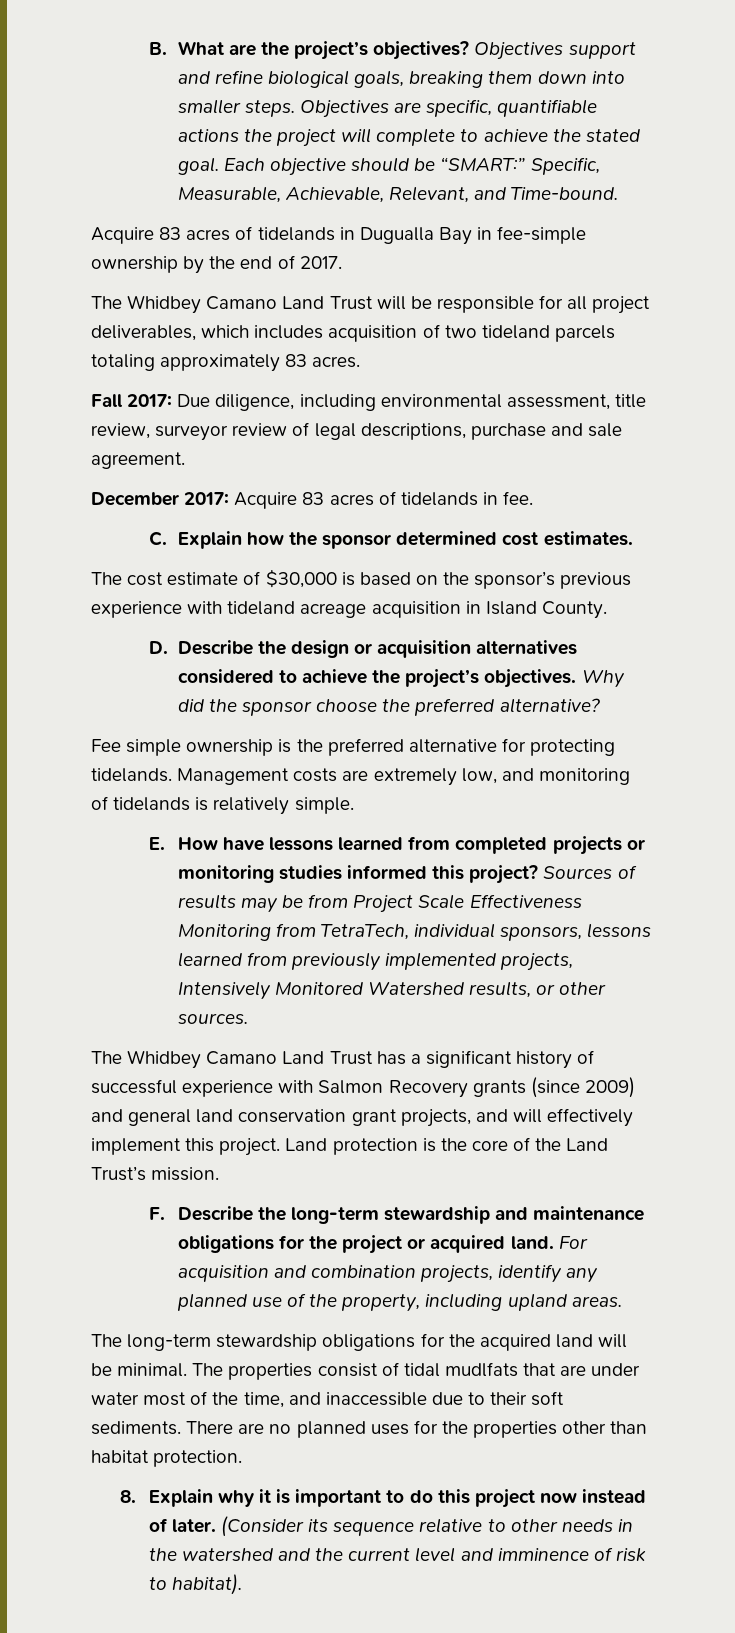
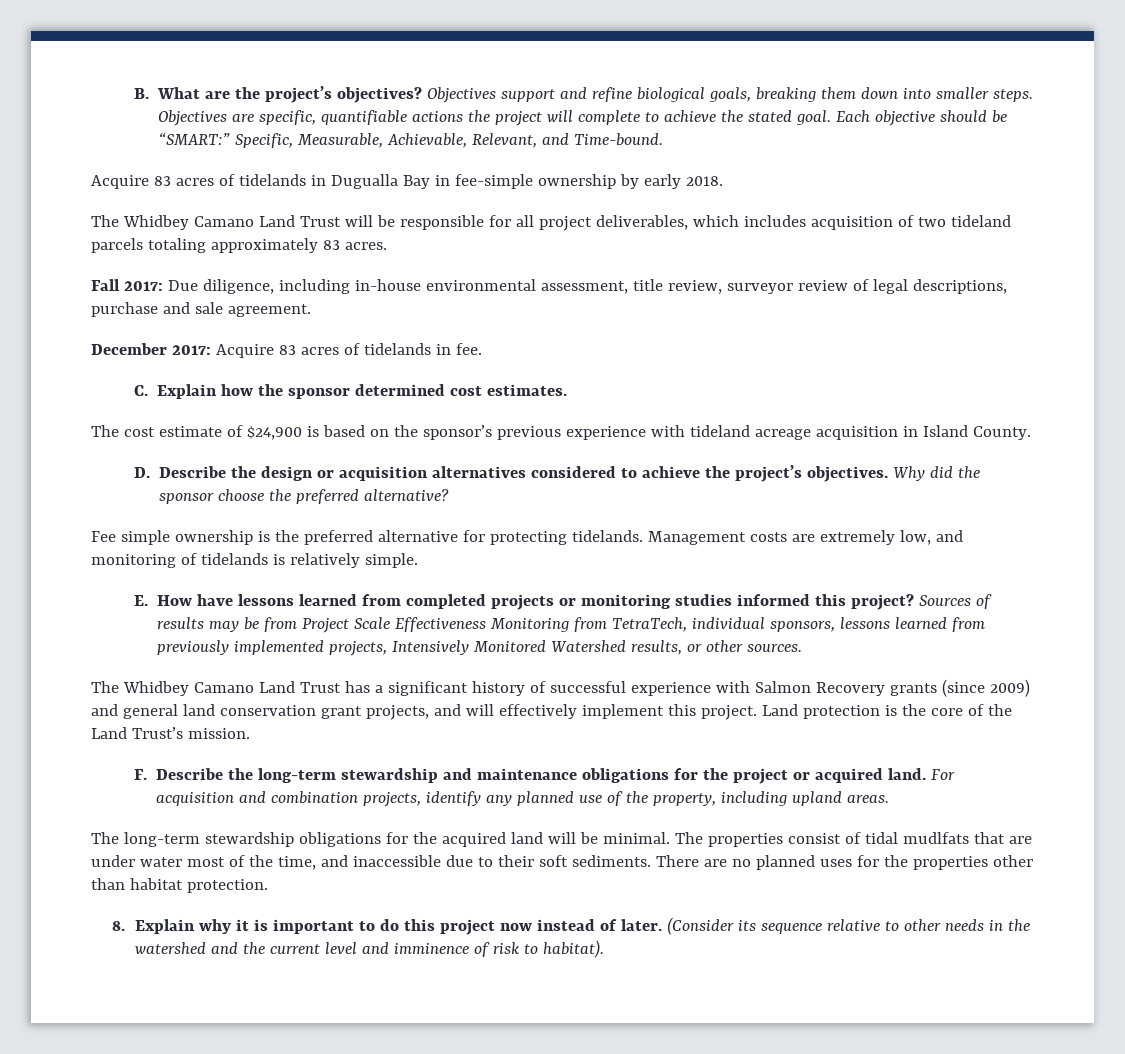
[209,255,342,269] the end of 2017. -> [643,174,723,189] early 2018.
(376, 402) none -> [354,279,421,291] in-house
[265,569,337,588] $30,000 -> [246,426,302,440] $24,900

